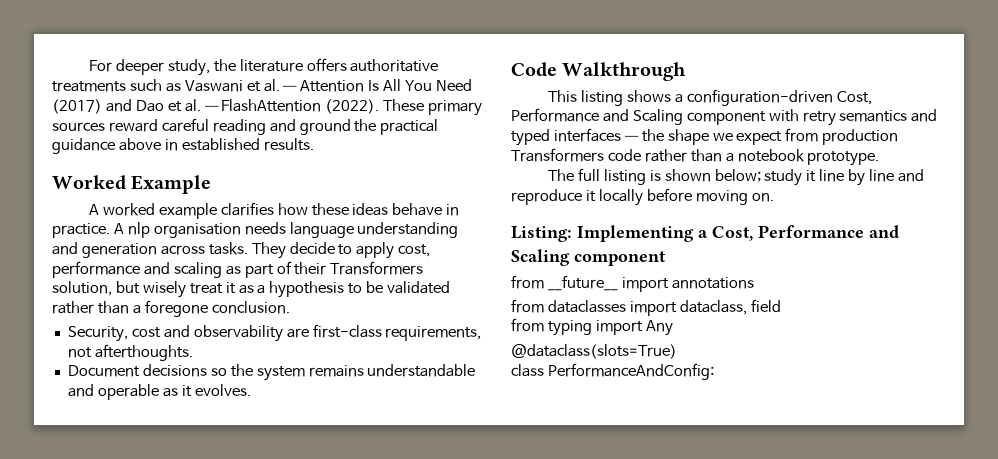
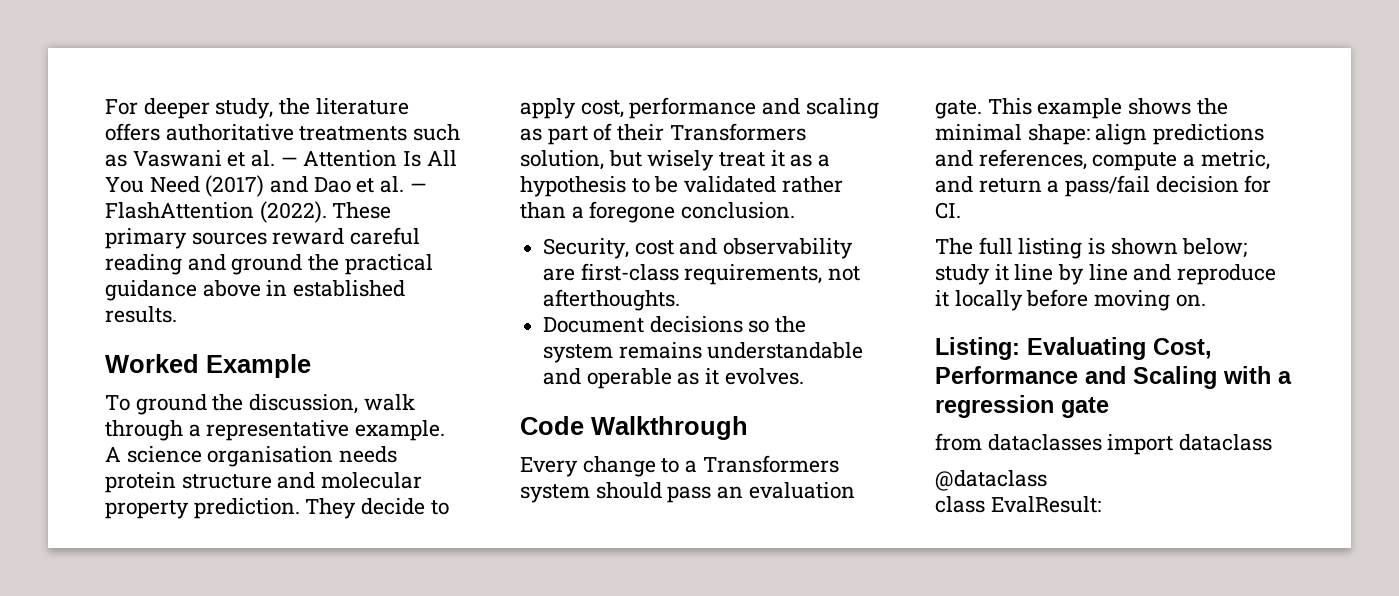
[88,202,460,219] [52,222,459,238] [52,242,248,258] A worked example clarifies how these ideas behave in practice. A nlp organisation needs language understanding and generation across tasks. -> [105,394,415,415] [105,420,446,441] [105,446,398,467] [105,472,423,493] [105,498,300,519] To ground the discussion, walk through a representative example. A science organisation needs protein structure and molecular property prediction.
[547,89,872,106] [511,108,938,126] [511,128,899,146] [511,148,880,166] This listing shows a configuration-driven Cost, Performance and Scaling component with retry semantics and typed interfaces — the shape we expect from production Transformers code rather than a notebook prototype. -> [520,455,839,477] [520,482,855,503] [935,98,1228,119] [935,124,1265,145] [935,149,1270,171] [935,175,1272,197] [935,202,961,219] Every change to a Transformers system should pass an evaluation gate. This example shows the minimal shape: align predictions and references, compute a metric, and return a pass/fail decision for CI.
[577,225,899,242] [511,249,666,266] [511,275,754,292] [511,299,781,316] [511,318,673,336] [511,344,677,359] Implementing a Cost, Performance and Scaling component // from __future__ import annotations // from dataclasses import dataclass, field // from typing import Any // @dataclass(slots=True) -> [1027,337,1212,360] [935,366,1292,389] [935,395,1109,418] [935,433,1273,455] [935,470,1047,491] Evaluating Cost, Performance and Scaling with a regression gate // from dataclasses import dataclass // @dataclass
[547,363,714,380] PerformanceAndConfig: -> [990,496,1101,513] EvalResult:

